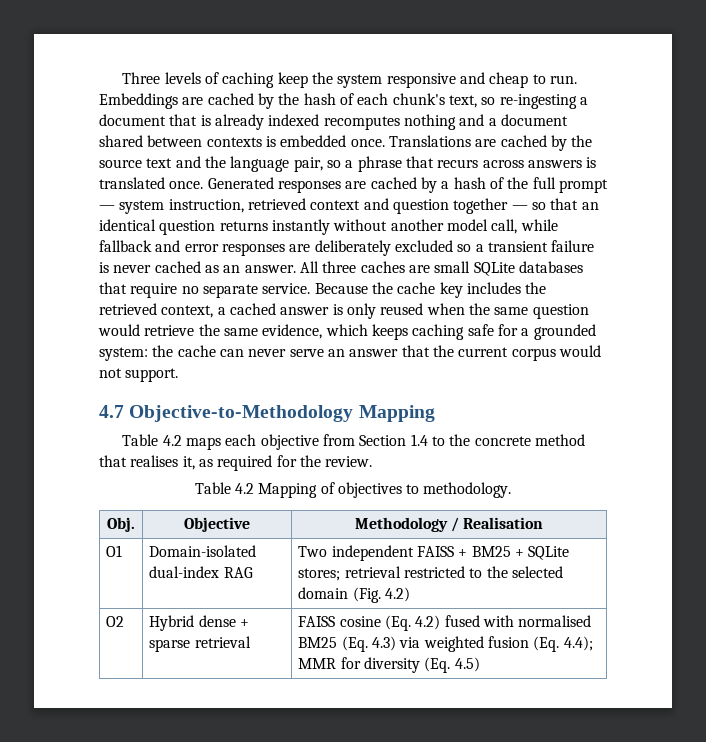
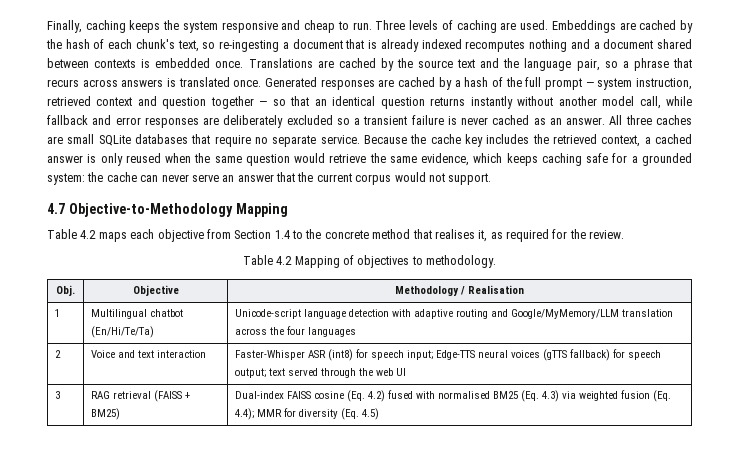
[122,72,308,88] Three levels of caching keep -> [47,20,161,33] Finally, caching keeps
(577, 79) none -> [375,20,549,33] Three levels of caching are used.
[106,545,123,557] [149,545,257,557] [149,566,253,578] [298,545,570,561] [298,566,563,581] [298,587,410,603] [106,616,125,627] [149,615,249,631] [149,636,251,652] O1 | Domain-isolated dual-index RAG | Two independent FAISS + BM25 + SQLite stores; retrieval restricted to the selected domain (Fig. 4.2) // O2 | Hybrid dense + sparse retrieval | -> [55,309,61,317] [91,309,184,319] [91,326,155,338] [235,309,674,319] [235,326,357,337] [55,350,62,358] [91,350,207,358] [235,349,662,361] [235,368,407,378] [55,391,61,399] [91,390,191,402] [91,408,121,420] [235,391,285,399] 1 | Multilingual chatbot (En/Hi/Te/Ta) | Unicode-script language detection with adaptive routing and Google/MyMemory/LLM translation across the four languages // 2 | Voice and text interaction | Faster-Whisper ASR (int8) for speech input; Edge-TTS neural voices (gTTS fallback) for speech output; text served through the web UI // 3 | RAG retrieval (FAISS + BM25) | Dual-index

